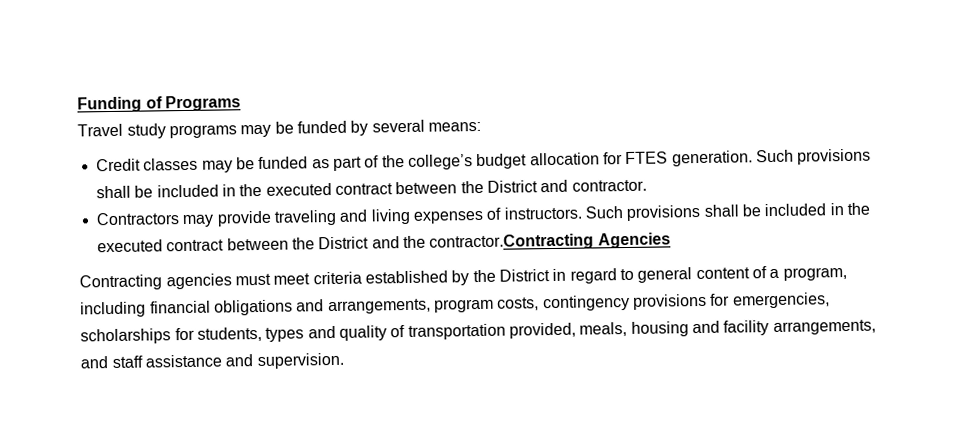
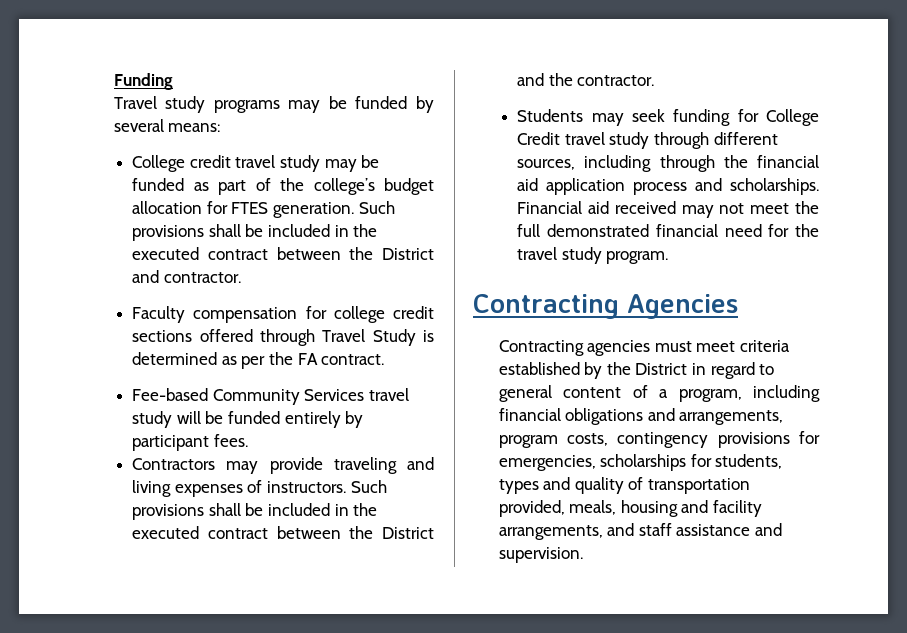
[145,95,242,112] of Programs -> (173, 81) none
[96,157,199,172] Credit classes -> [132,155,321,172] College credit travel study
(647, 185) none -> [132,306,434,323] [132,329,434,346] [132,352,385,369] [132,388,410,405] [132,411,364,428] [132,434,248,451] // Faculty compensation for college credit sections offered through Travel Study is determined as per the FA contract. // Fee-based Community Services travel study will be funded entirely by participant fees.
[429,233,595,251] contractor.Contracting -> [577,75,655,86] [517,109,819,126] [517,132,778,149] [517,155,819,172] [517,178,819,195] [517,201,819,218] [517,224,819,237] [517,247,669,264] [473,294,619,319] contractor. // Students may seek funding for College Credit travel study through different sources, including through the financial aid application process and scholarships. Financial aid received may not meet the full demonstrated financial need for the travel study program. // Contracting

